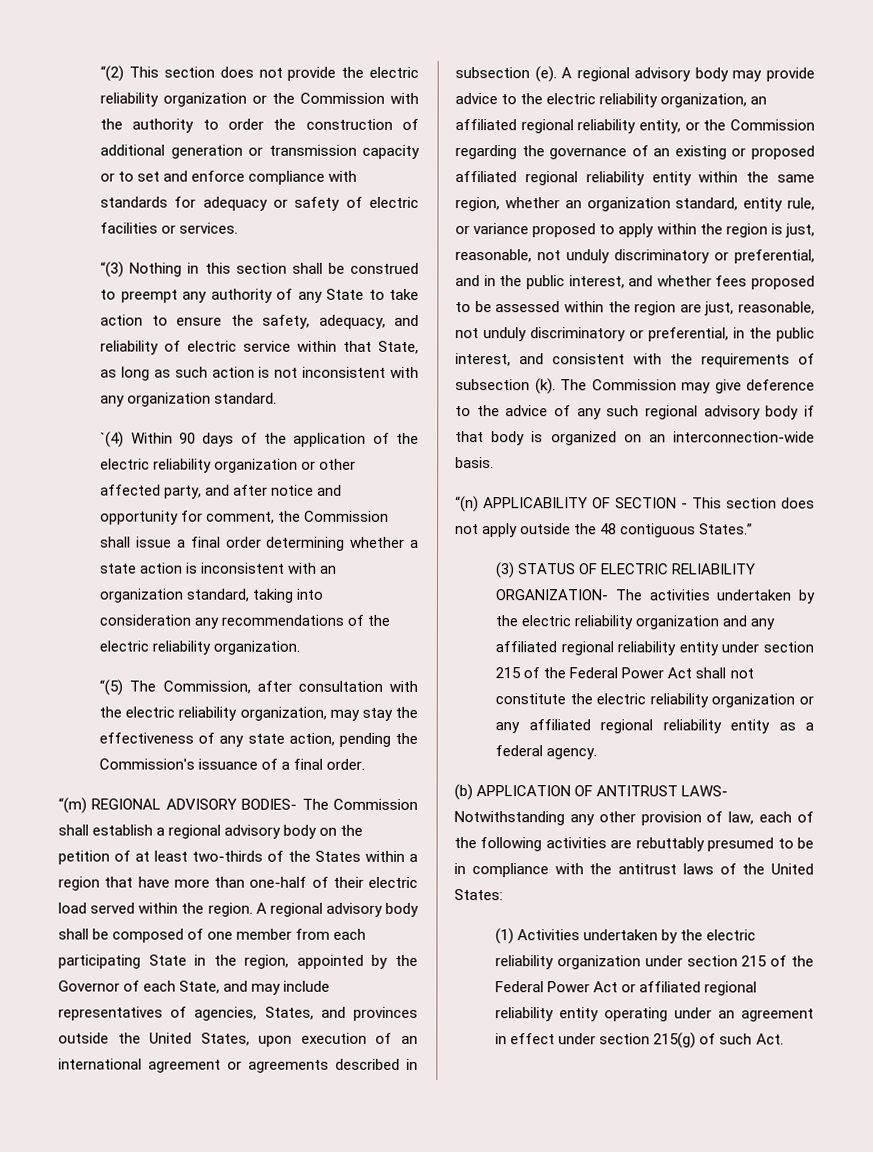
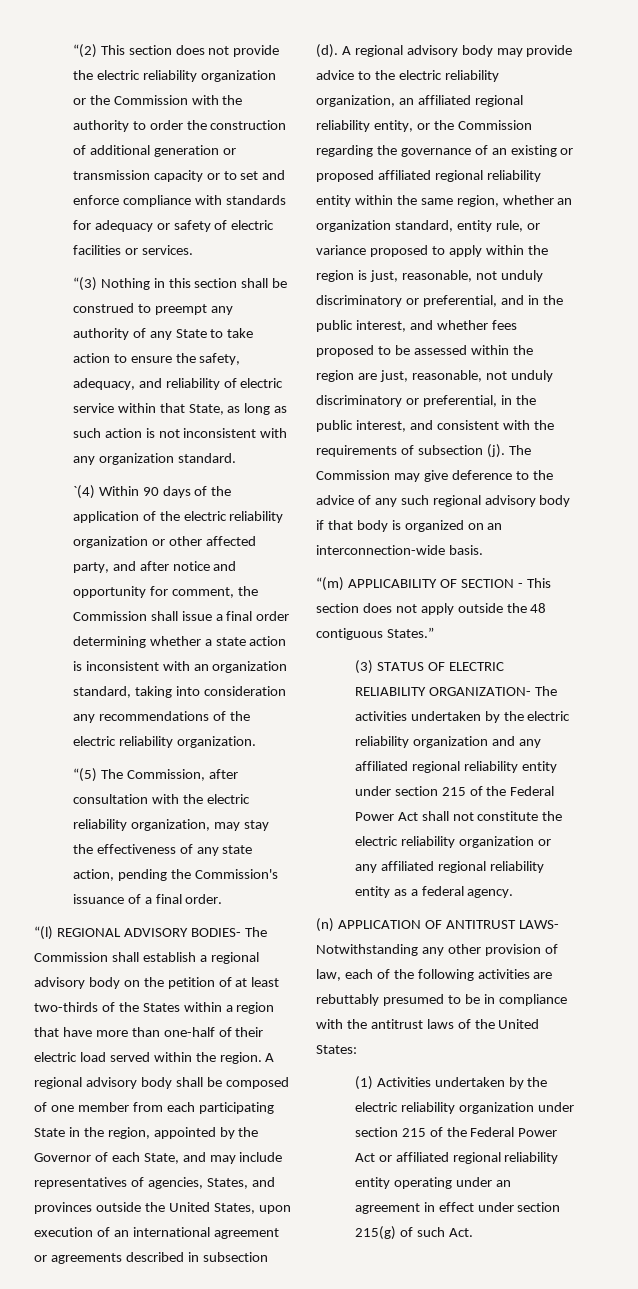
[58,797,87,814] “(m) -> [34,926,53,940] “(l)
[534,66,557,83] (e). -> [316,44,338,58] (d).
[534,378,556,395] (k). -> [486,444,505,458] (j).
[455,496,479,513] “(n) -> [316,577,344,591] “(m)
[454,784,473,801] (b) -> [316,918,334,932] (n)

